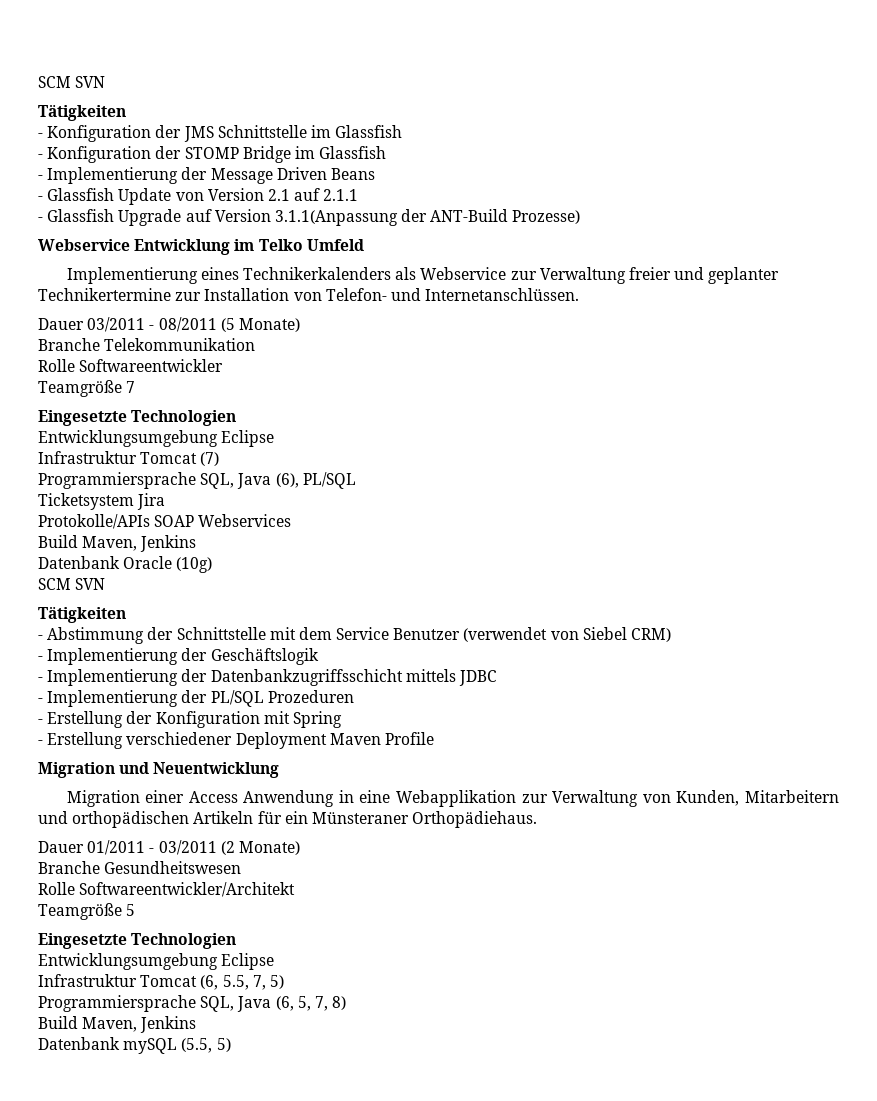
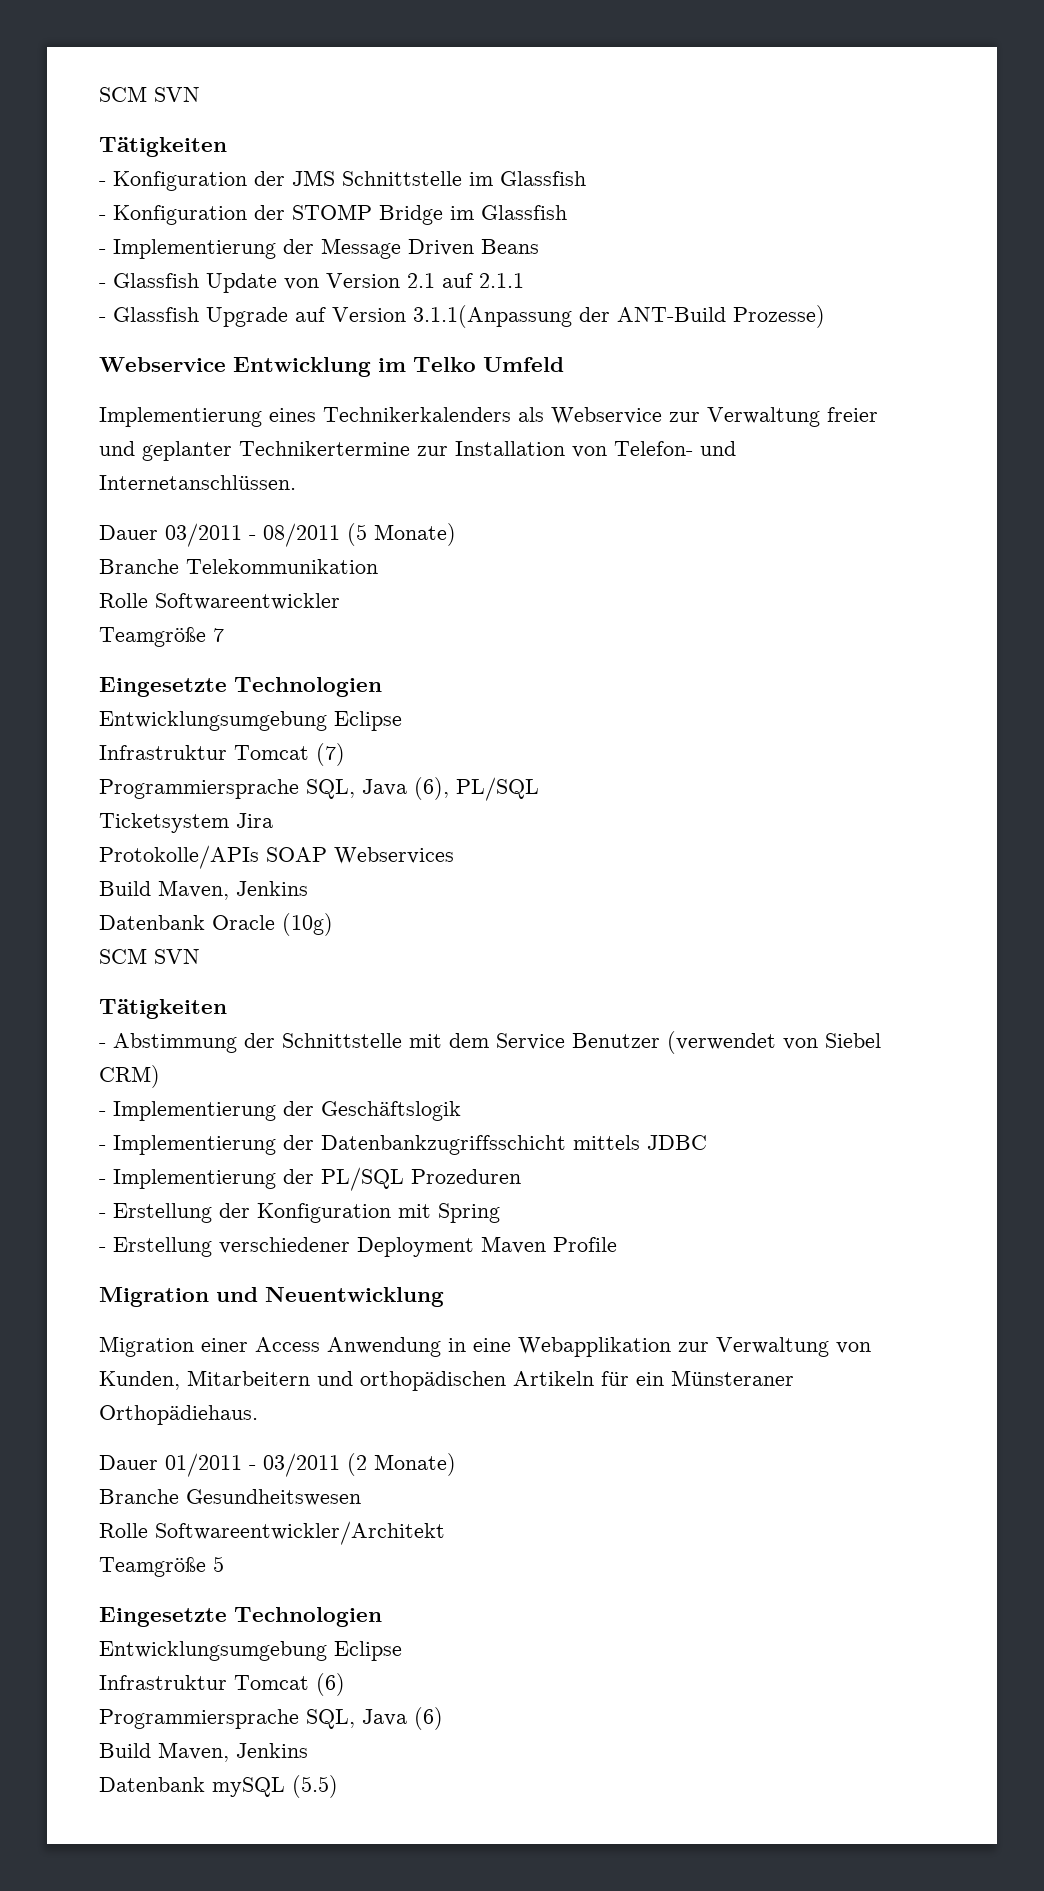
[200,975,284,990] [38,995,347,1012] (6, 5.5, 7, 5) // Programmiersprache SQL, Java (6, 5, 7, 8) -> [316,1673,345,1696] [99,1707,443,1730] (6) // Programmiersprache SQL, Java (6)
[181,1038,231,1053] (5.5, 5) -> [292,1775,338,1798] (5.5)

